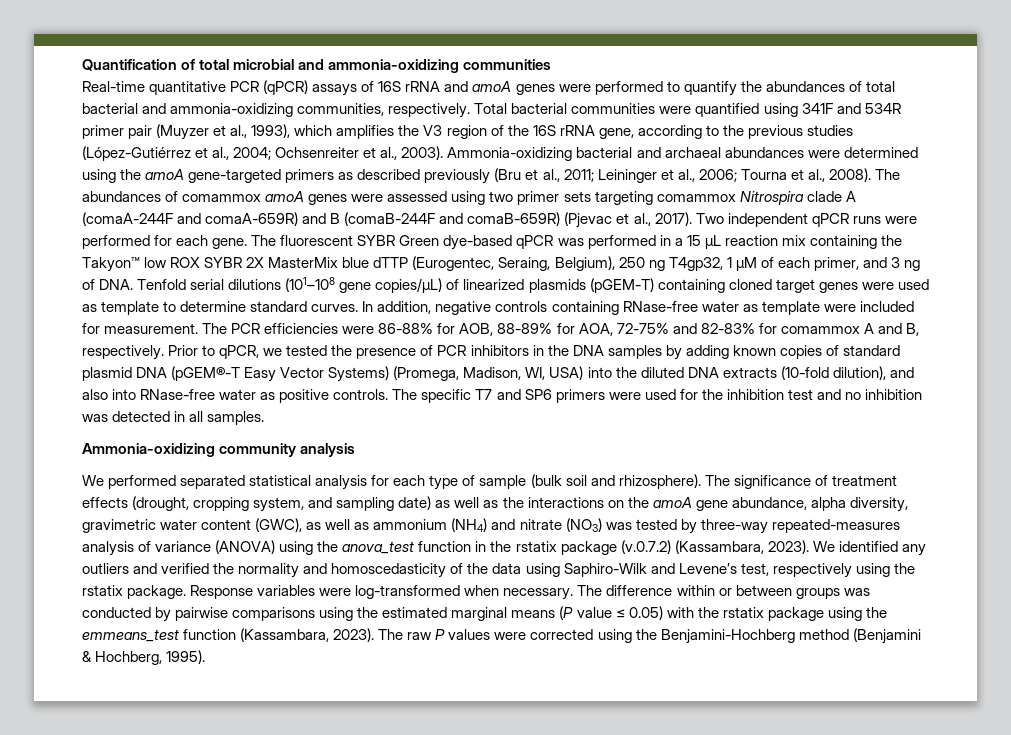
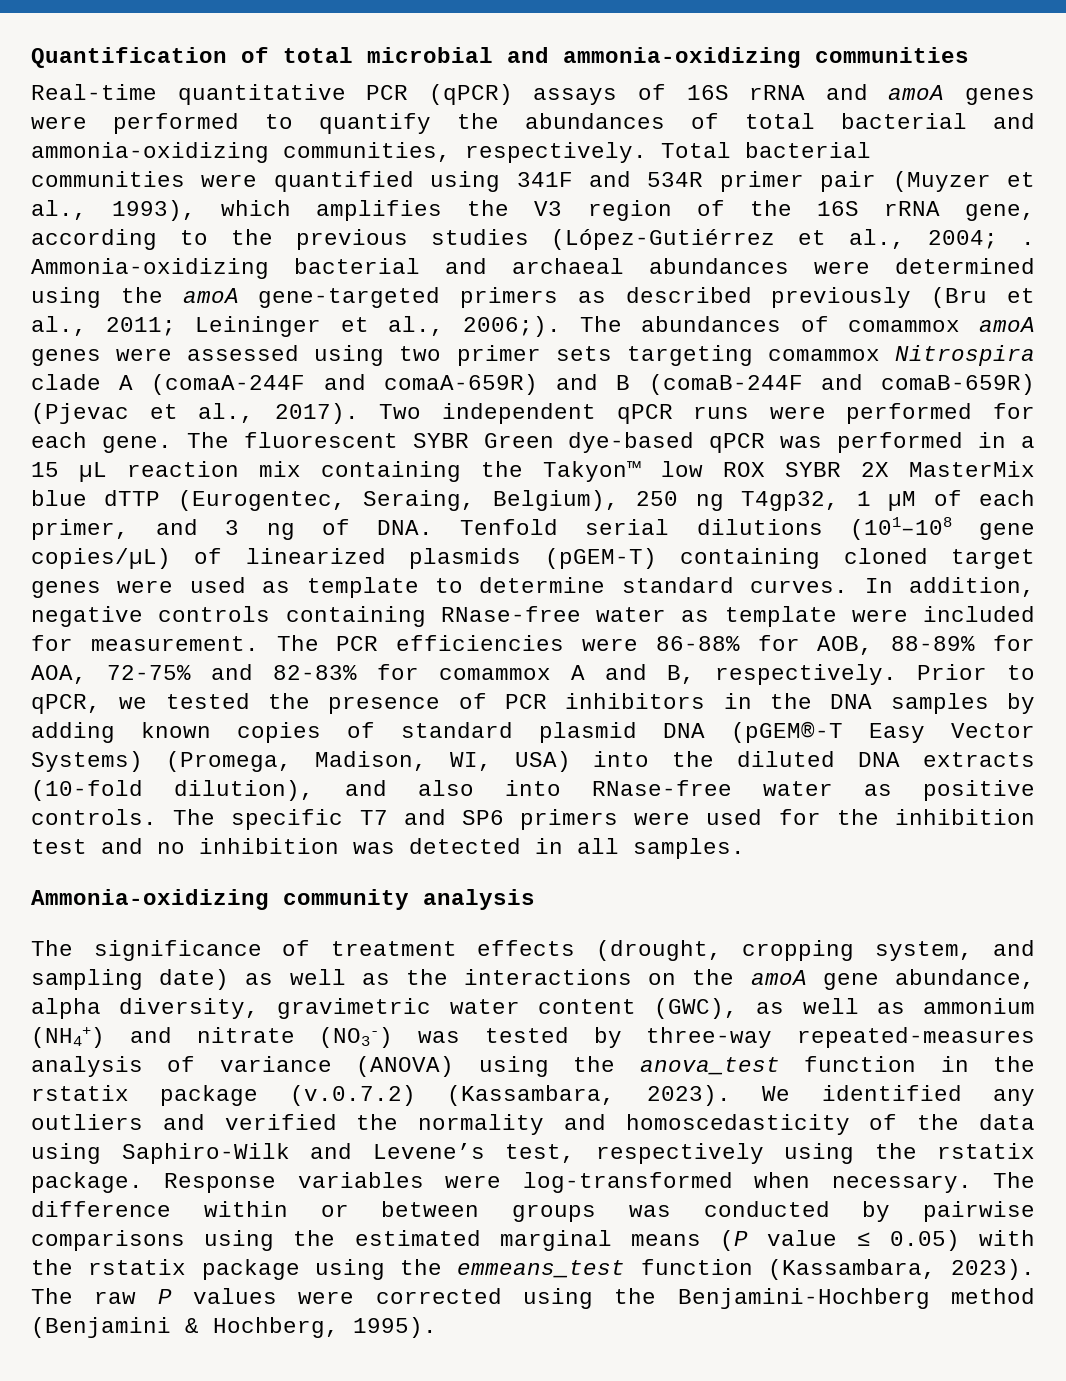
[275,146,444,160] Ochsenreiter et al., 2003). -> [1021,242,1035,245] .
[698,168,871,182] 2006; Tourna et al., 2008). -> [462,316,561,337] 2006;).
[82,474,701,490] We performed separated statistical analysis for each type of sample (bulk soil and rhizosphere). -> (535, 899) none
[451,518,488,532] (NH4) -> [31,1027,105,1048] (NH4+)
[565,518,602,532] (NO3) -> [319,1027,394,1048] (NO3-)

